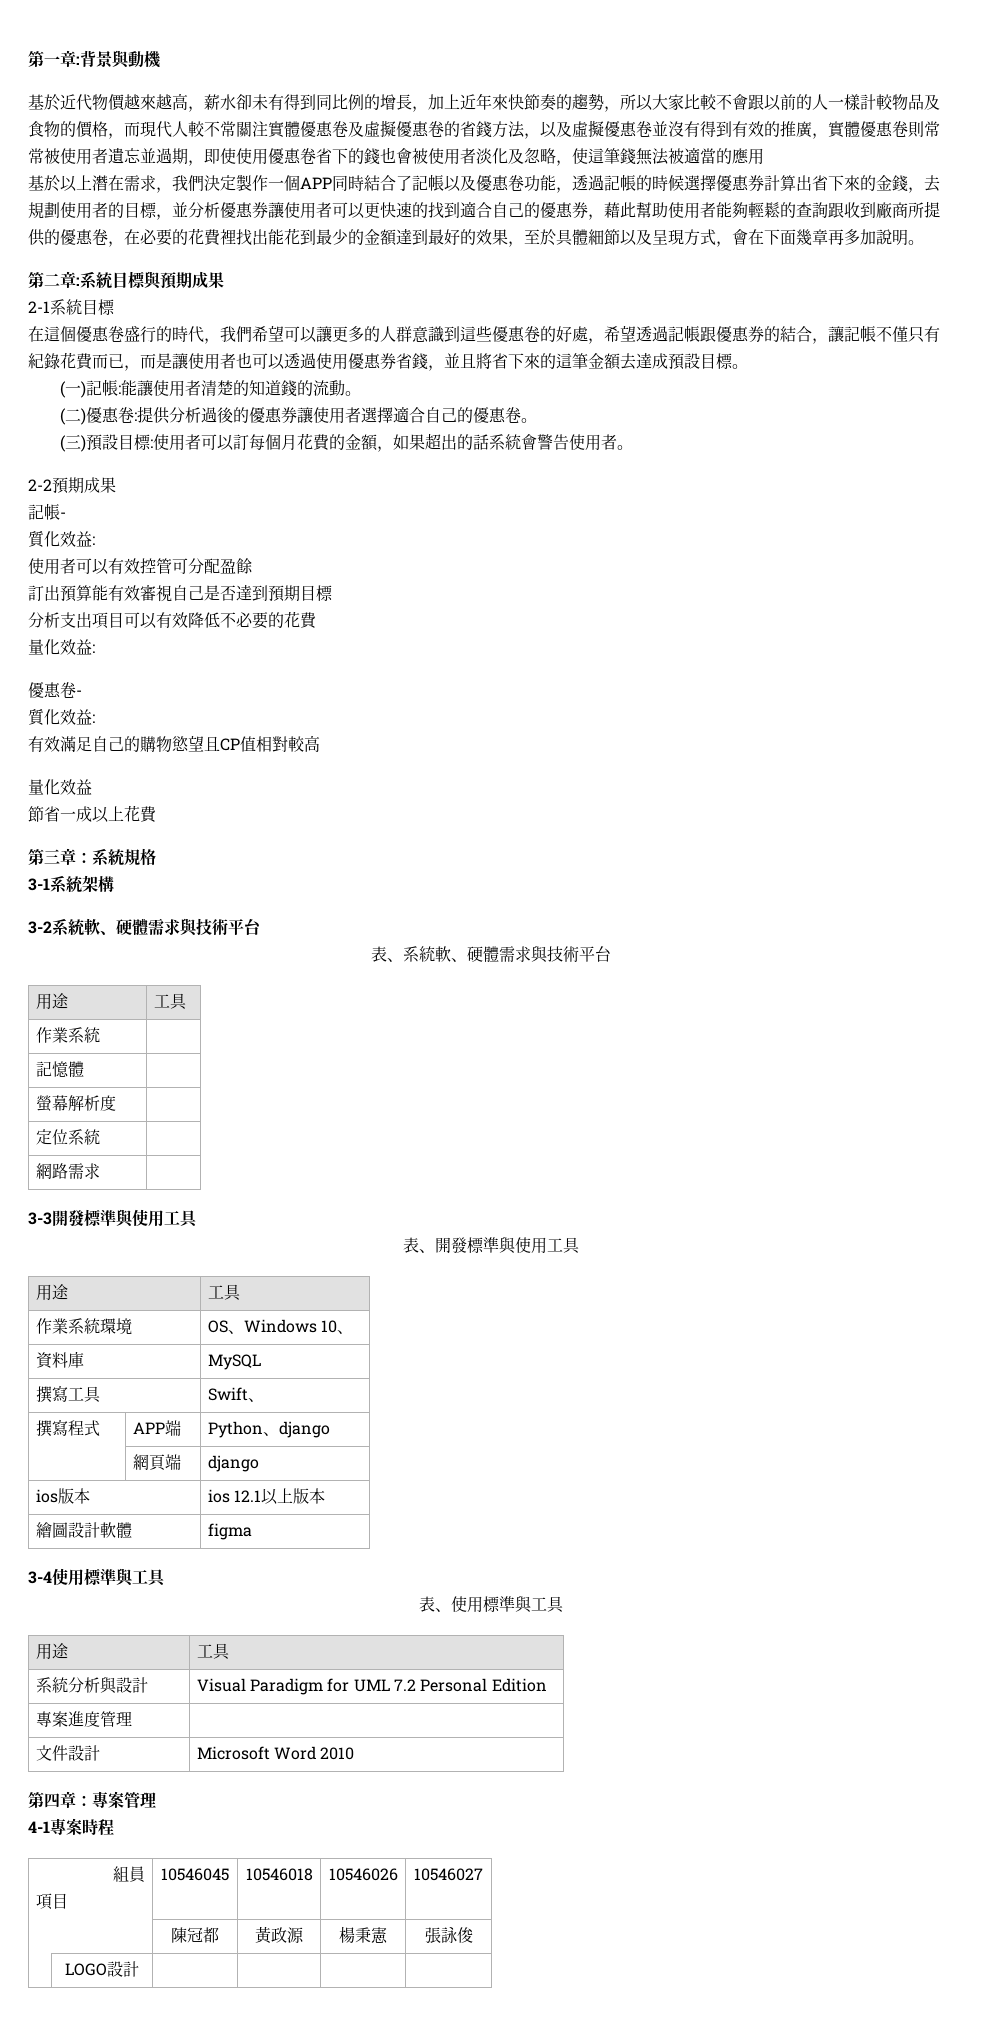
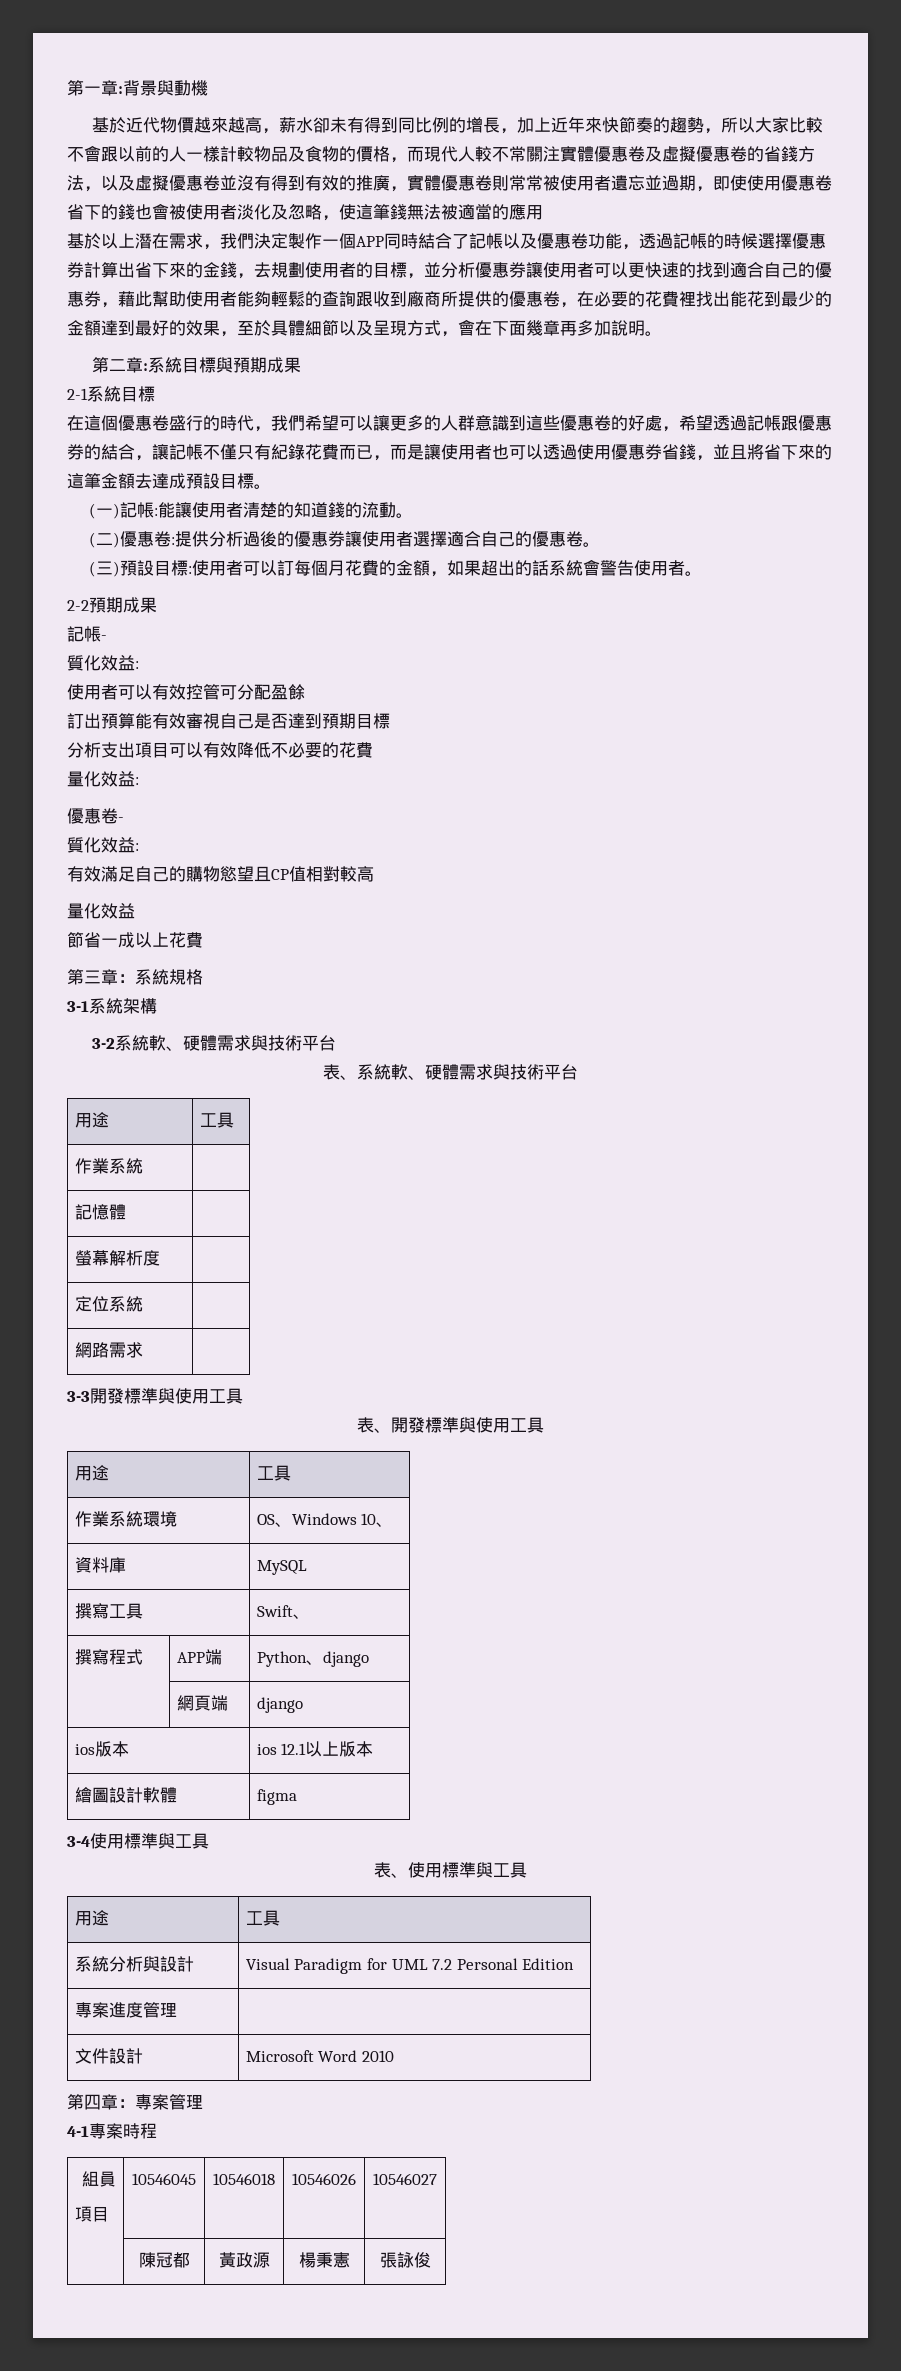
[65,1961,139,1977] // | LOGO設計 | | | | -> (431, 2260) none

